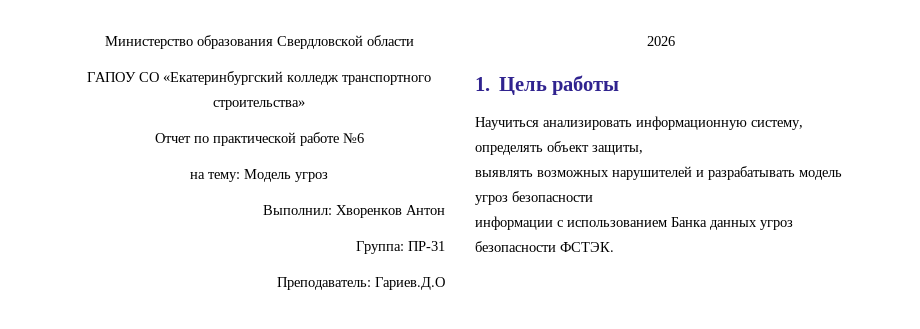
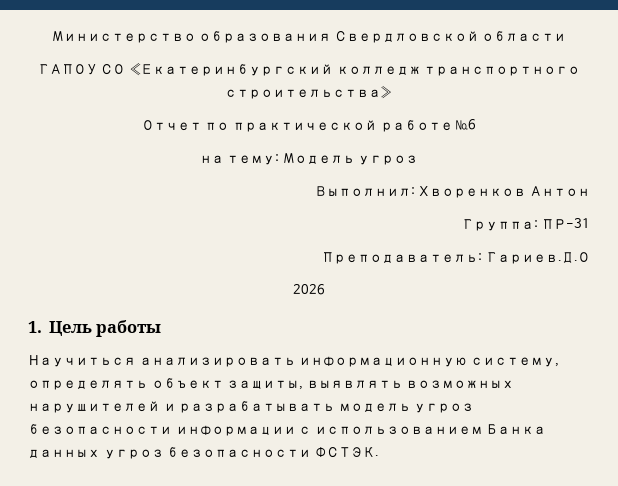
(643, 150) // -> (304, 385) none
(593, 196) // -> (172, 429) none

